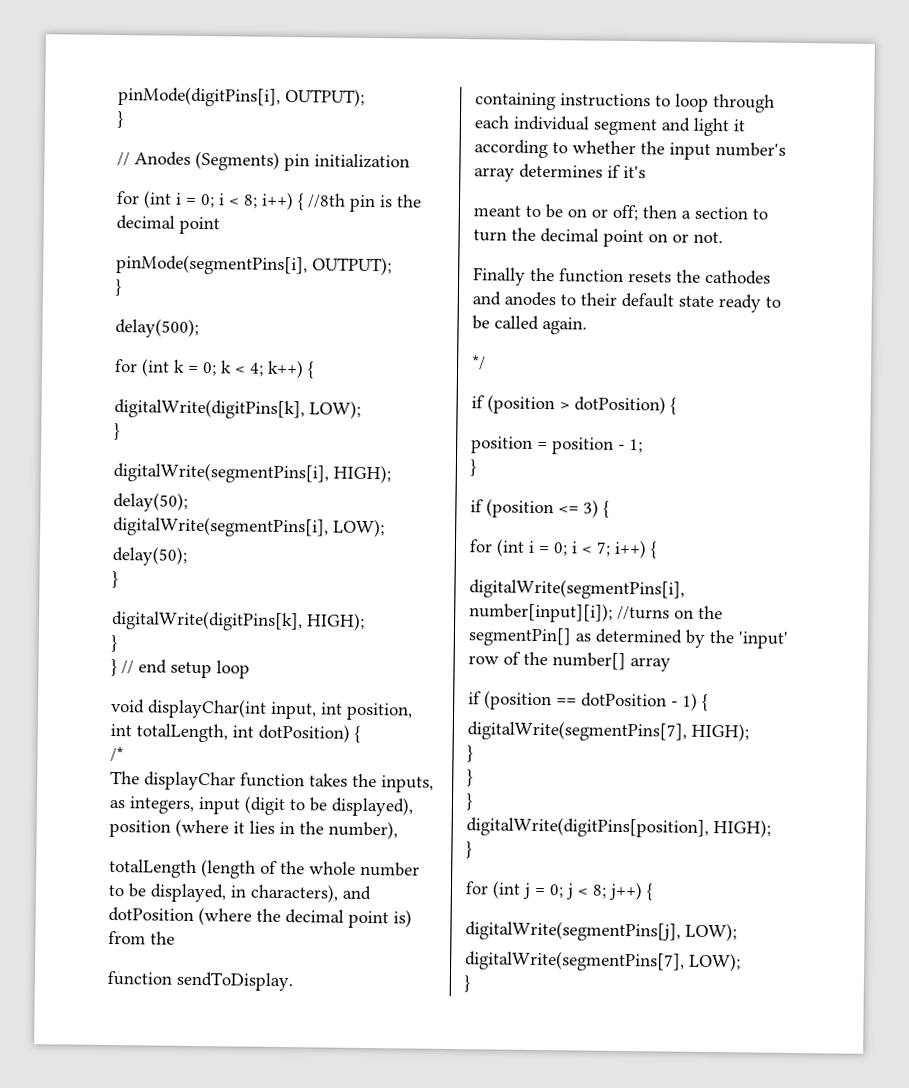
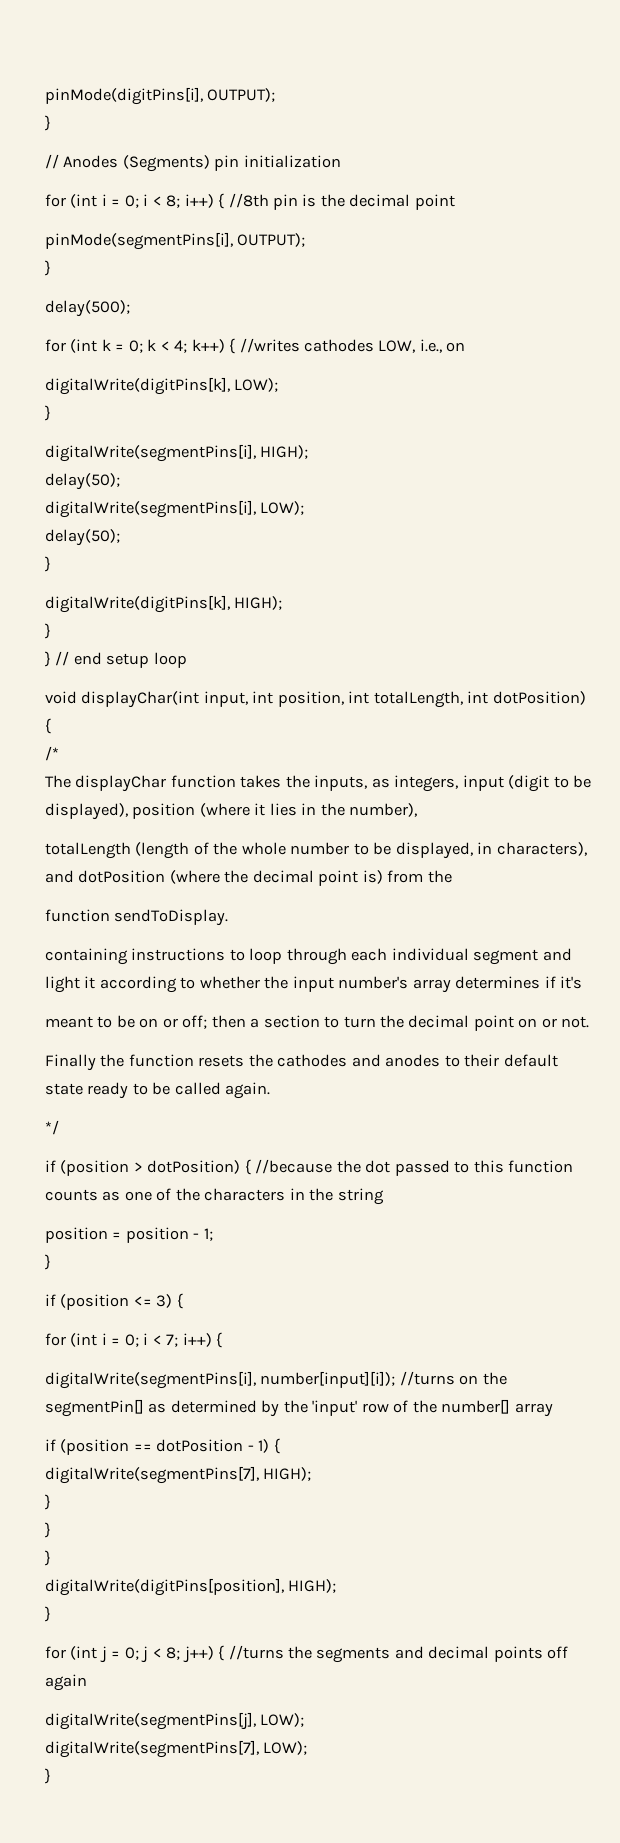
(314, 370) none -> [239,338,466,353] //writes cathodes LOW, i.e., on
(676, 406) none -> [255,1159,574,1176] [45,1188,384,1205] //because the dot passed to this function counts as one of the characters in the string
(653, 892) none -> [228,1645,569,1663] [45,1674,87,1691] //turns the segments and decimal points off again

